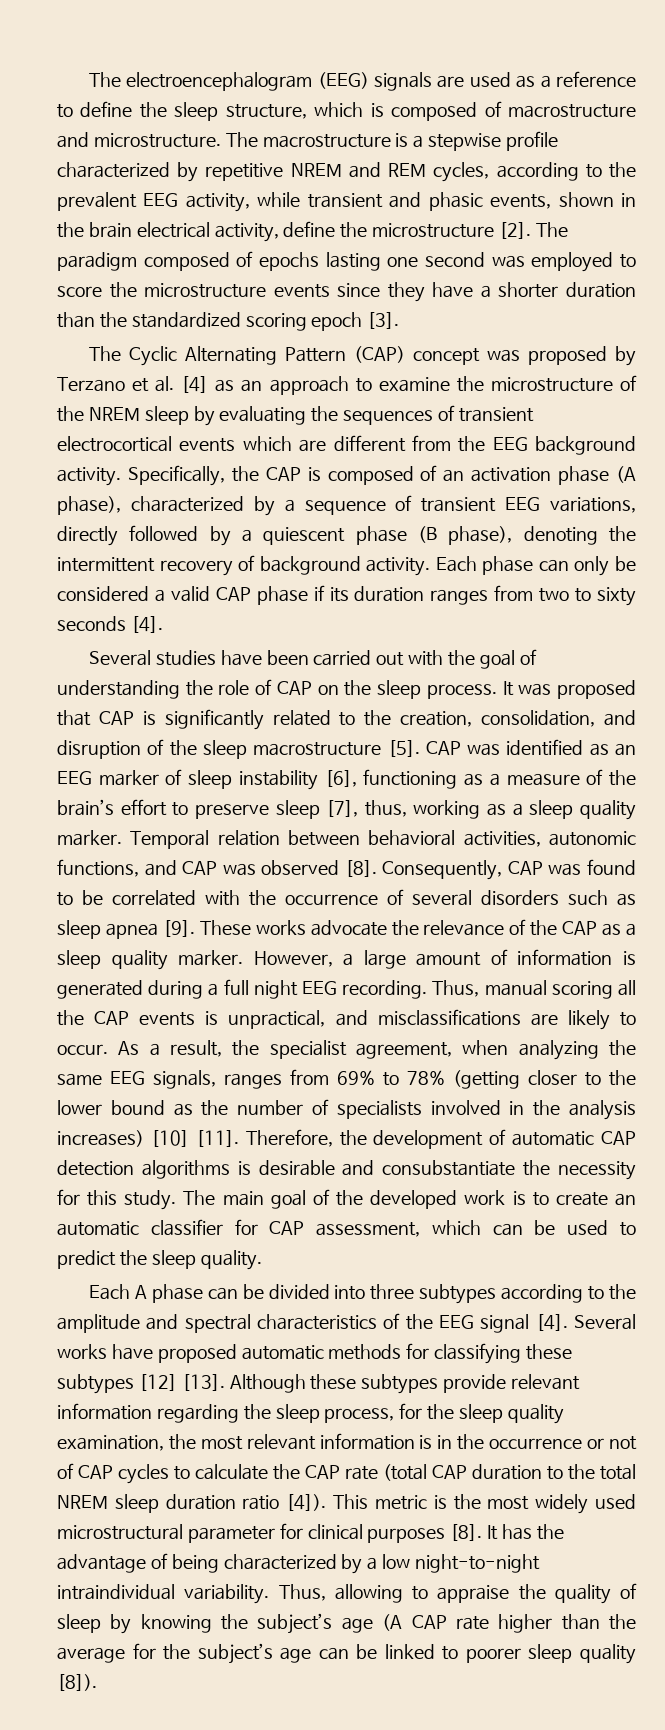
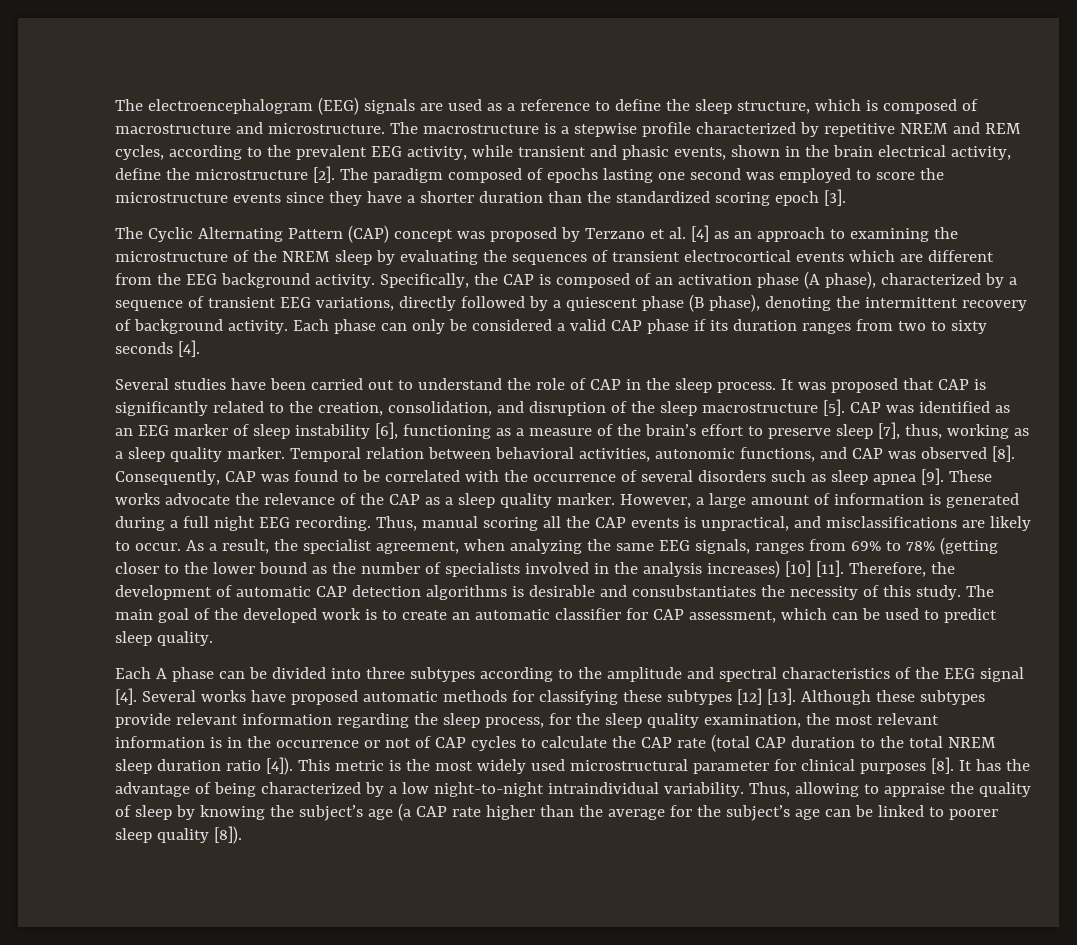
[378,377,450,392] examine -> [849,228,929,242] examining
[408,649,537,669] [57,680,180,699] with the goal of understanding -> [397,378,502,390] to understand
[317,685,339,695] on -> [625,379,641,390] in
[382,1160,516,1176] consubstantiate -> [631,585,756,597] consubstantiates
[57,1189,80,1205] for -> [862,585,879,597] of
[119,1250,147,1266] the -> (997, 615) none
[382,1614,403,1631] (A -> [397,803,411,821] (a

